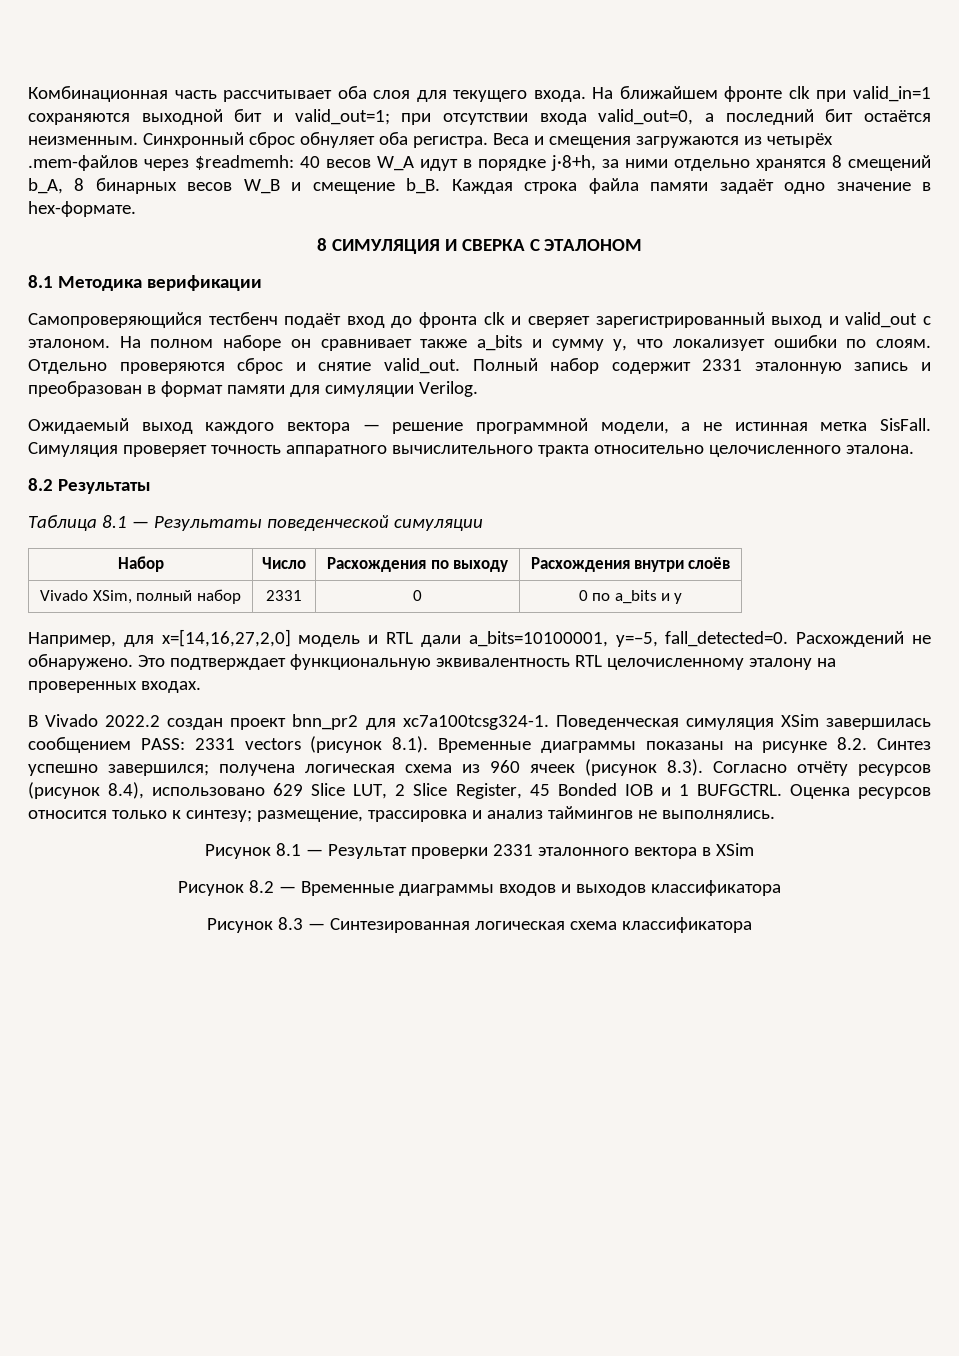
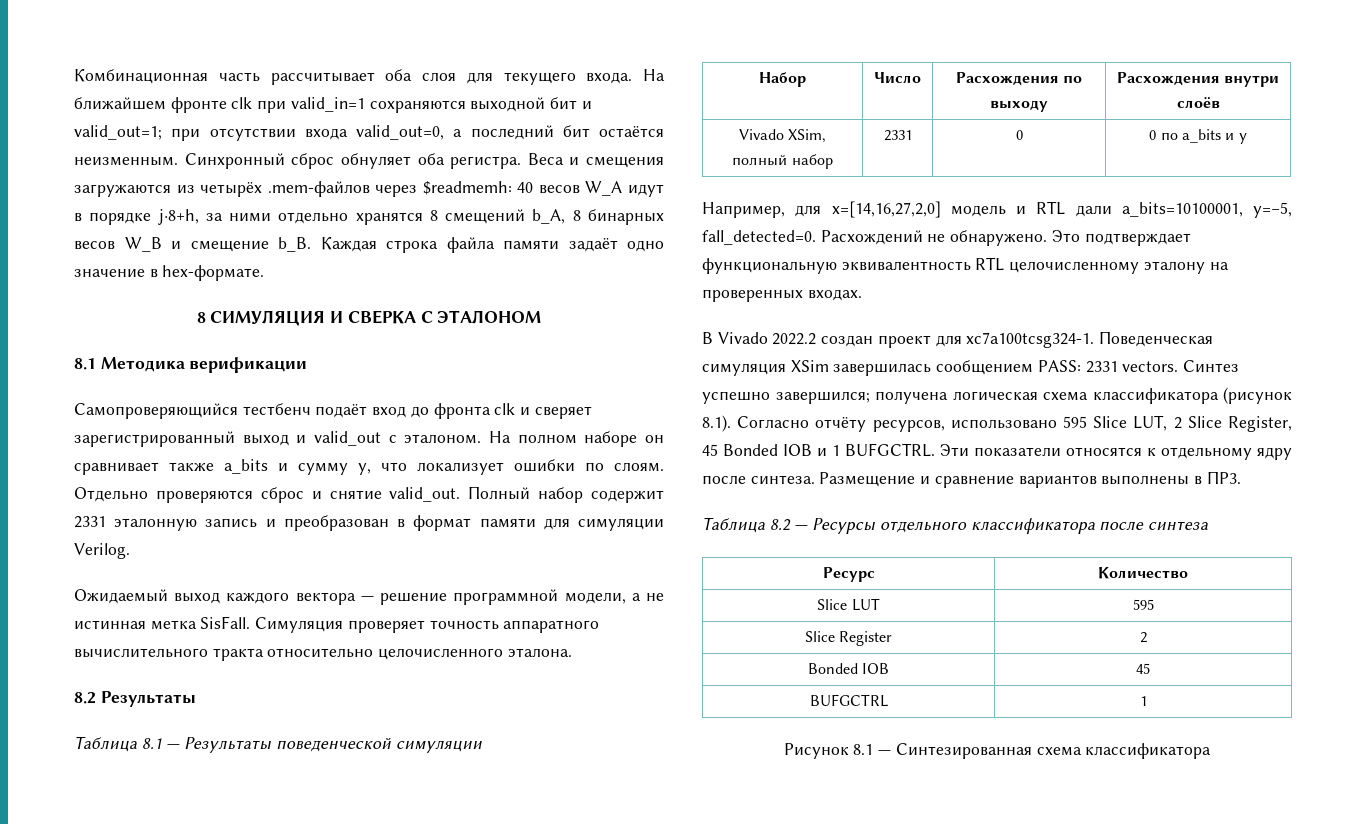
[292,714,359,730] bnn_pr2 -> (931, 341) none
[244,736,868,753] vectors (рисунок 8.1). Временные диаграммы показаны на рисунке 8.2. -> [1122,361,1179,372] vectors.
[462,759,931,776] [28,782,304,799] из 960 ячеек (рисунок 8.3). Согласно отчёту ресурсов (рисунок 8.4), использовано 629 -> [1092,387,1292,404] [702,415,1087,432] классификатора (рисунок 8.1). Согласно отчёту ресурсов, использовано 595
[789,784,931,799] [28,806,775,822] [205,843,754,859] [178,880,781,896] [207,917,565,933] Оценка ресурсов относится только к синтезу; размещение, трассировка и анализ таймингов не выполнялись. // Рисунок 8.1 — Результат проверки 2331 эталонного вектора в XSim // Рисунок 8.2 — Временные диаграммы входов и выходов классификатора // Рисунок 8.3 — Синтезированная логическая -> [940,444,1292,460] [702,471,1241,488] [702,517,1210,534] [822,567,875,582] [1098,567,1188,579] [817,598,880,611] [1132,599,1154,610] [804,631,893,646] [1139,632,1147,643] [807,663,890,674] [1136,663,1150,674] [809,694,888,707] [1139,696,1147,706] [783,743,1032,759] Эти показатели относятся к отдельному ядру после синтеза. Размещение и сравнение вариантов выполнены в ПР3. // Таблица 8.2 — Ресурсы отдельного классификатора после синтеза // Ресурс | Количество // Slice LUT | 595 // Slice Register | 2 // Bonded IOB | 45 // BUFGCTRL | 1 // Рисунок 8.1 — Синтезированная

